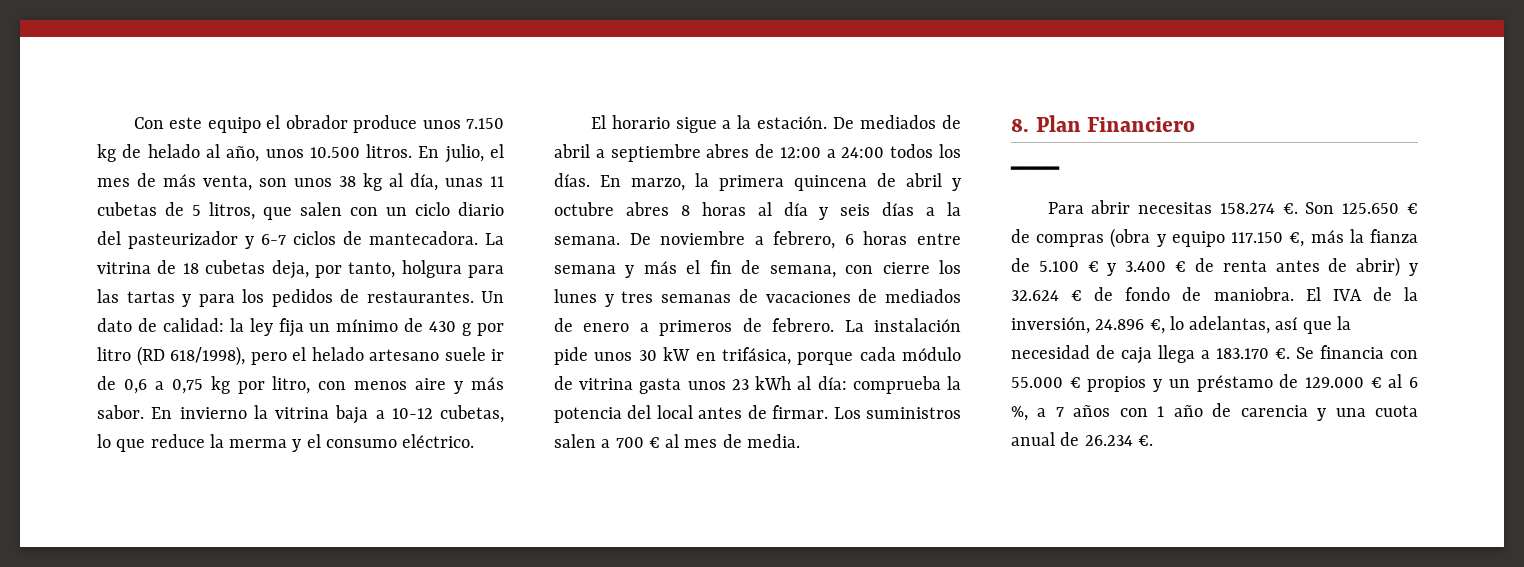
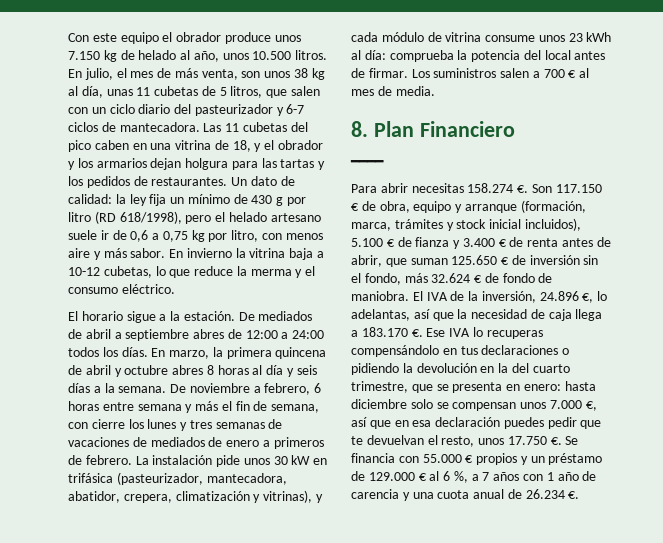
[485,233,504,245] [97,260,396,279] La vitrina de 18 cubetas deja, por tanto, -> [203,122,308,132] [68,140,324,152] [68,158,182,170] Las 11 cubetas del pico caben en una vitrina de 18, y el obrador y los armarios dejan
[198,294,235,307] para -> (326, 165) none
[721,347,854,365] trifásica, porque -> [68,472,287,485] [68,490,323,503] trifásica (pasteurizador, mantecadora, abatidor, crepera, climatización y vitrinas), y
[639,378,682,394] gasta -> [485,35,536,42] consume
[1342,203,1418,214] [1011,228,1418,248] [1011,258,1099,272] 125.650 € de compras (obra y equipo 117.150 €, más la fianza de 5.100 € -> [555,184,602,193] [351,200,586,213] [351,218,581,231] [351,237,450,247] 117.150 € de obra, equipo y arranque (formación, marca, trámites y stock inicial incluidos), 5.100 € de fianza
[1356,257,1418,277] abrir) y -> [351,255,599,267] [351,273,428,285] abrir, que suman 125.650 € de inversión sin el fondo, más
(1290, 353) none -> [426,327,543,339] [351,345,570,357] [351,363,570,375] [351,381,596,393] [351,399,597,411] [351,417,602,429] [351,435,562,447] Ese IVA lo recuperas compensándolo en tus declaraciones o pidiendo la devolución en la del cuarto trimestre, que se presenta en enero: hasta diciembre solo se compensan unos 7.000 €, así que en esa declaración puedes pedir que te devuelvan el resto, unos 17.750 €.

